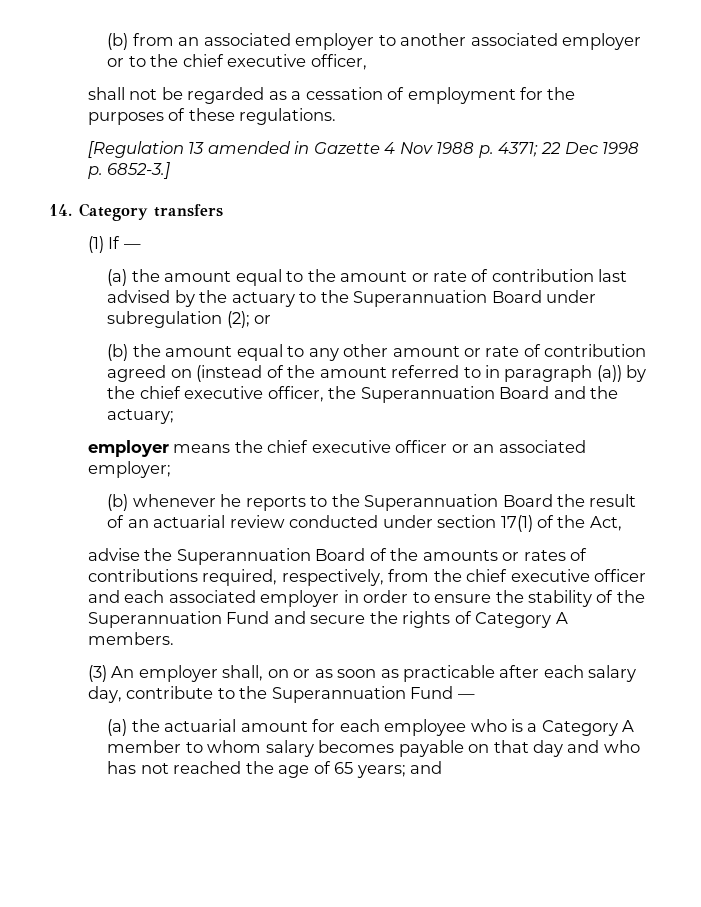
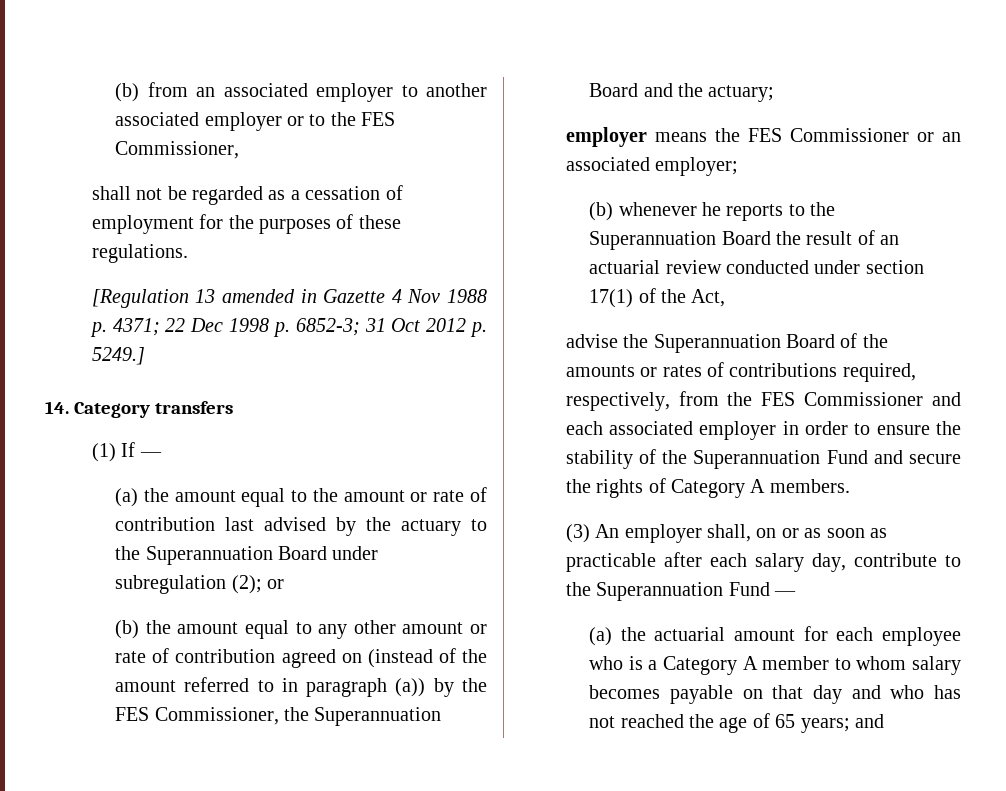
[182,54,367,70] chief executive officer, -> [361,112,396,126] [115,141,240,159] FES Commissioner,
[107,162,171,179] 6852-3.] -> [295,318,487,337] [91,347,145,365] 6852-3; 31 Oct 2012 p. 5249.]
[139,386,324,402] chief executive officer, -> [115,707,279,725] FES Commissioner,
[267,440,448,453] chief executive officer -> [747,128,909,142] FES Commissioner
[466,569,647,582] chief executive officer -> [761,392,924,406] FES Commissioner

